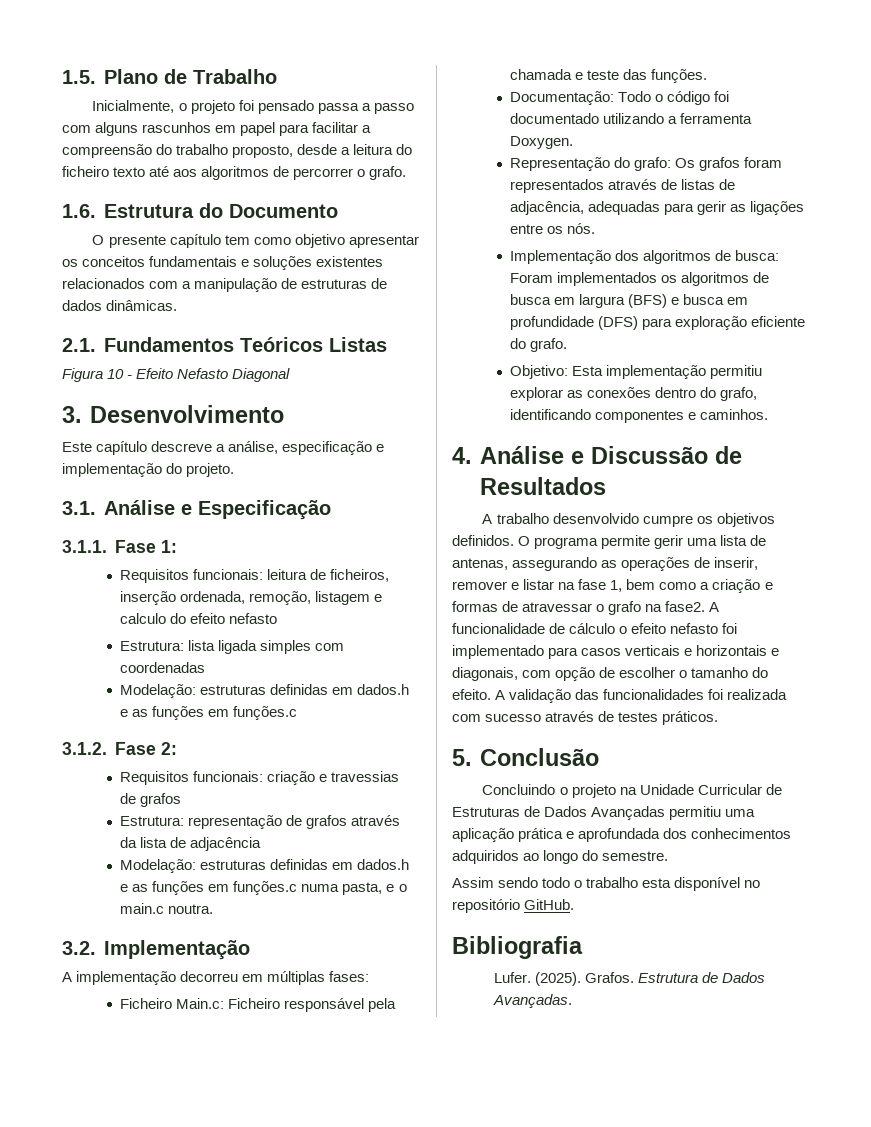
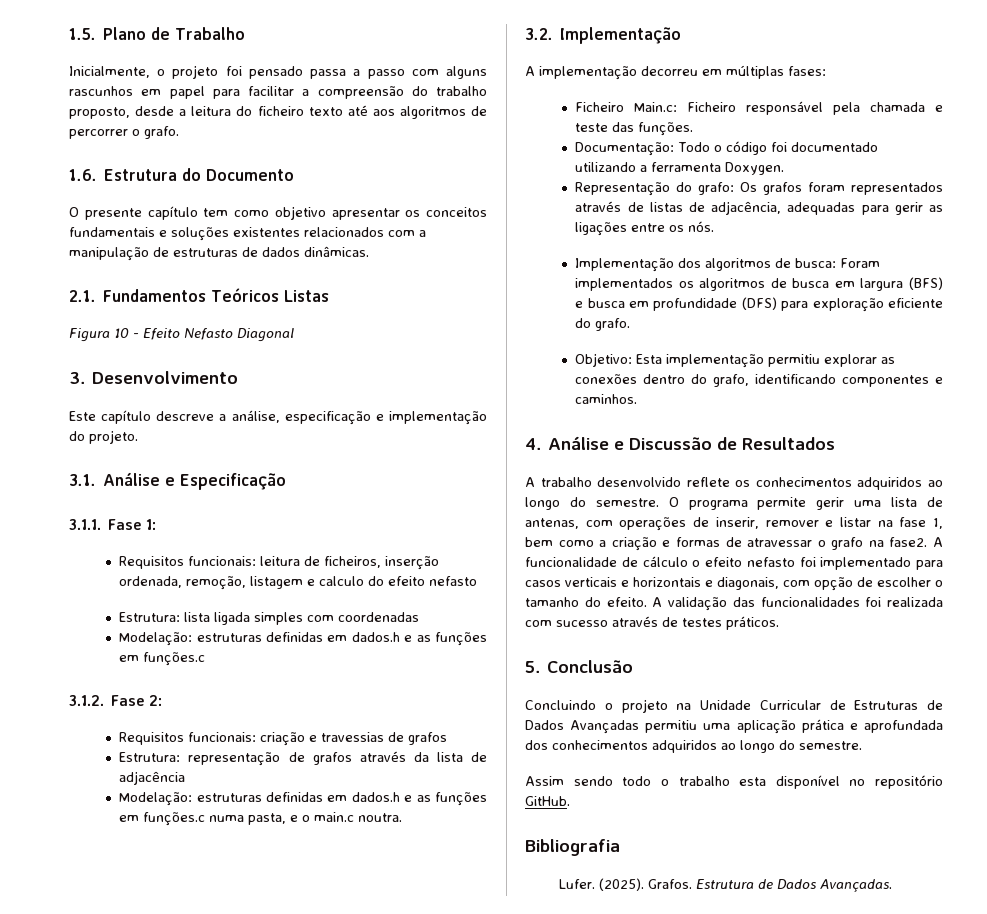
[642,513,775,527] [452,535,514,546] cumpre os objetivos definidos. -> [686,477,943,490] [525,497,659,510] reflete os conhecimentos adquiridos ao longo do semestre.
[512,557,618,571] assegurando as -> [585,520,613,527] com

